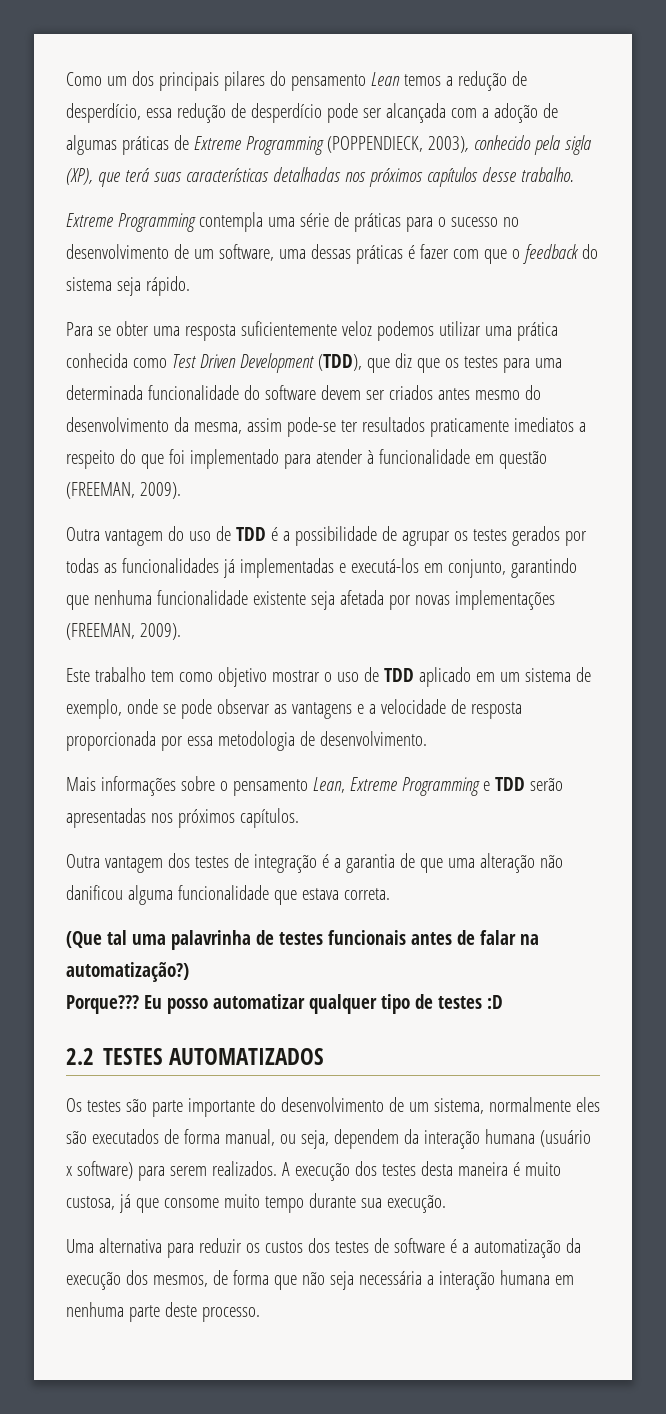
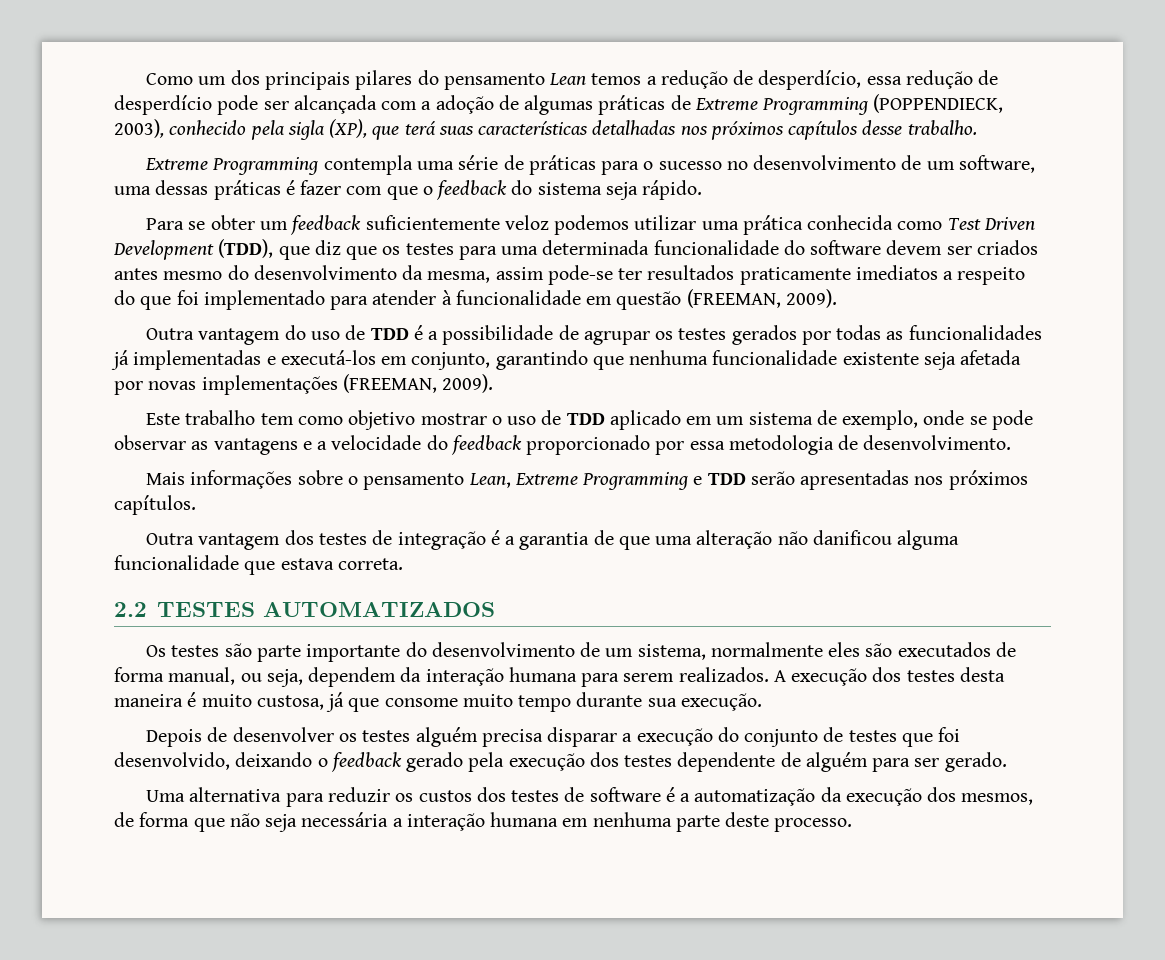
[152,324,236,341] uma resposta -> [259,215,362,235] um feedback
[450,699,522,719] [66,731,156,751] de resposta proporcionada -> [426,435,651,455] do feedback proporcionado
[66,930,539,950] [66,962,189,982] [66,994,503,1014] // (Que tal uma palavrinha de testes funcionais antes de falar na automatização?) // Porque??? Eu posso automatizar qualquer tipo de testes :D -> (403, 564) none
[539,1130,591,1147] [66,1161,133,1179] (usuário x software) -> (577, 674) none
(446, 1203) none -> [146,727,961,747] [114,752,1007,772] // Depois de desenvolver os testes alguém precisa disparar a execução do conjunto de testes que foi desenvolvido, deixando o feedback gerado pela execução dos testes dependente de alguém para ser gerado.

